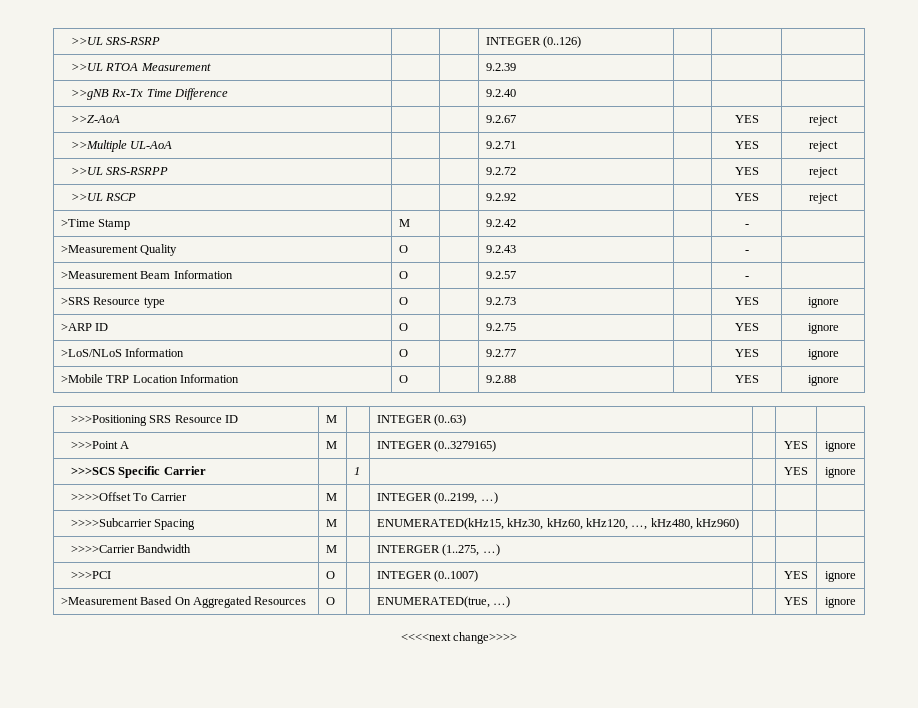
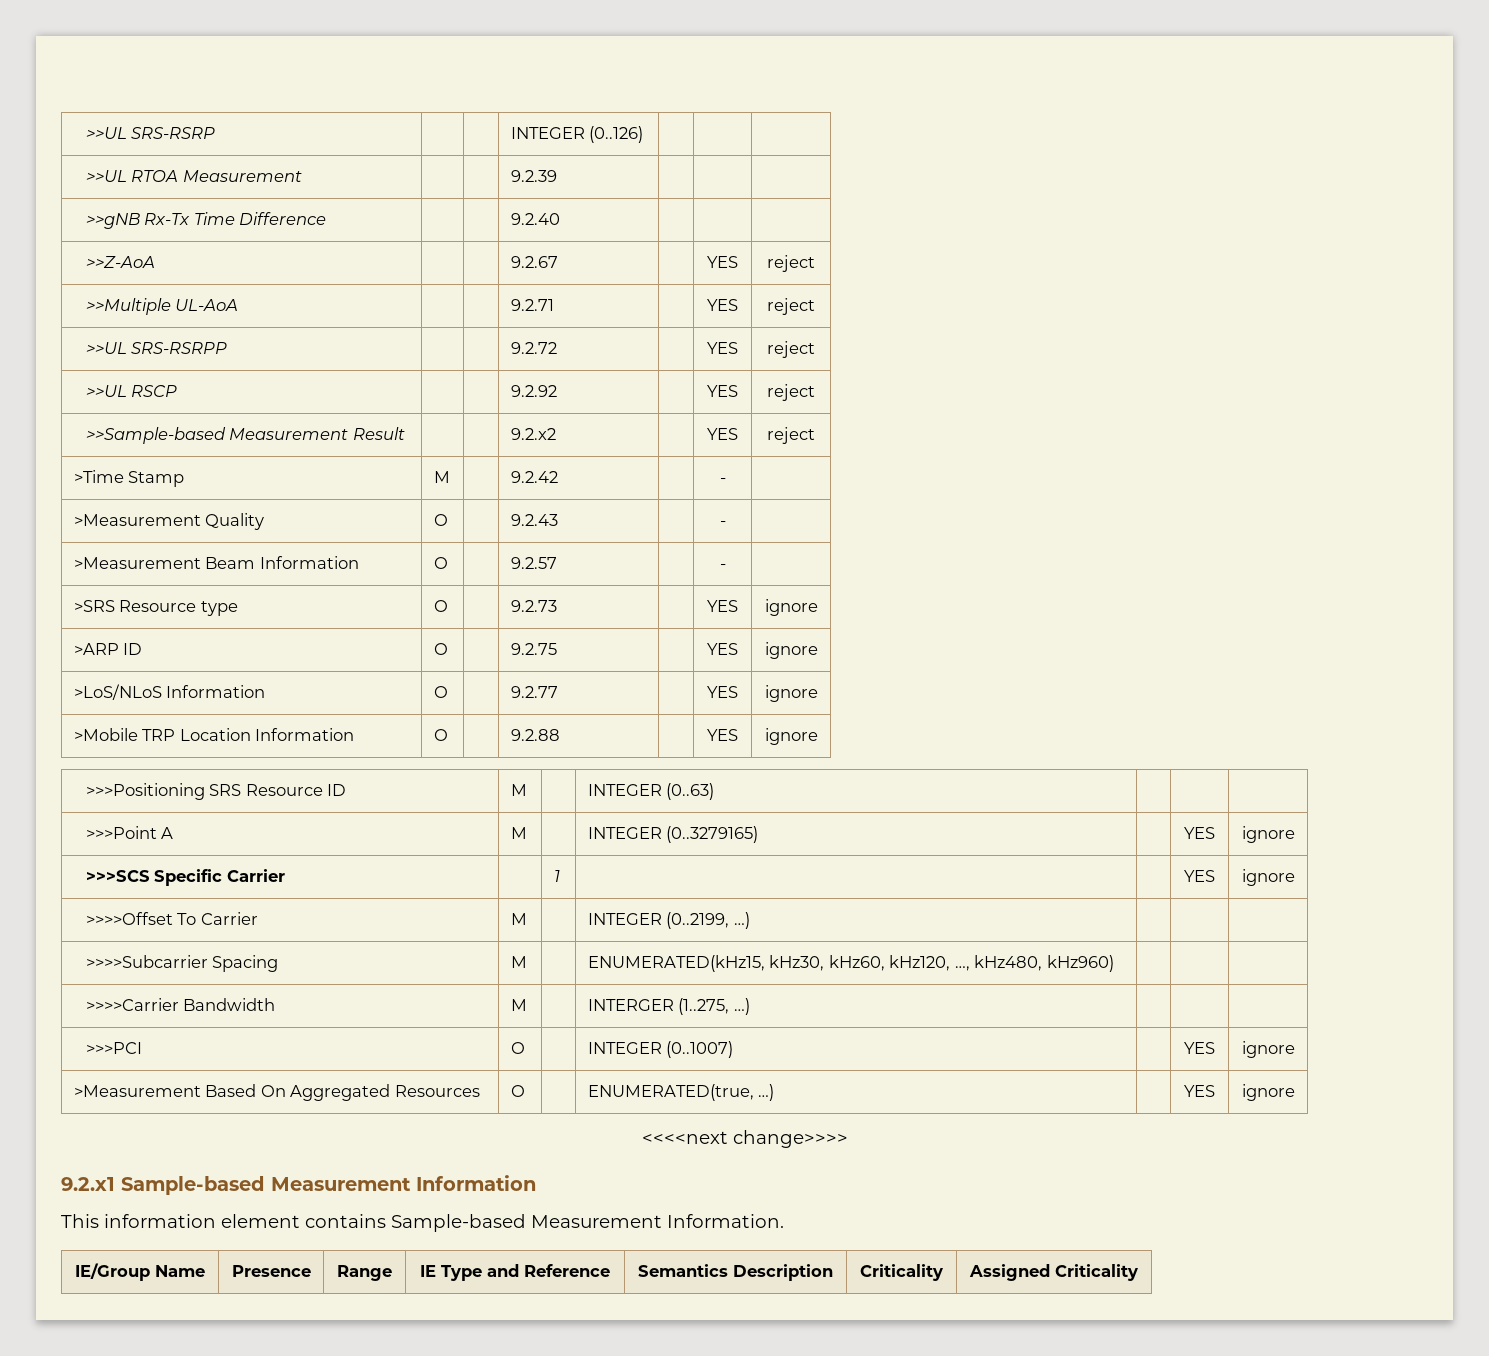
(838, 198) none -> [86,427,405,444] [510,428,556,440] [707,428,738,440] [767,427,815,444] // >>Sample-based Measurement Result | | | 9.2.x2 | | YES | reject
(518, 638) none -> [61,1175,536,1195] [61,1214,784,1232] [75,1263,205,1281] [231,1265,311,1277] [337,1265,392,1281] [420,1264,610,1281] [638,1264,833,1281] [860,1264,943,1281] [969,1264,1138,1281] // 9.2.x1 Sample-based Measurement Information // This information element contains Sample-based Measurement Information. // IE/Group Name | Presence | Range | IE Type and Reference | Semantics Description | Criticality | Assigned Criticality

